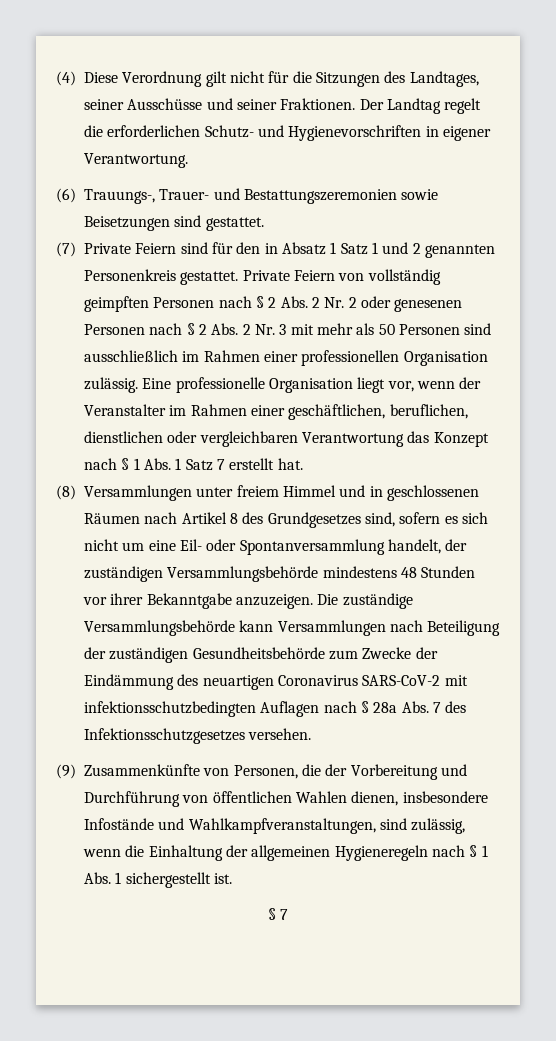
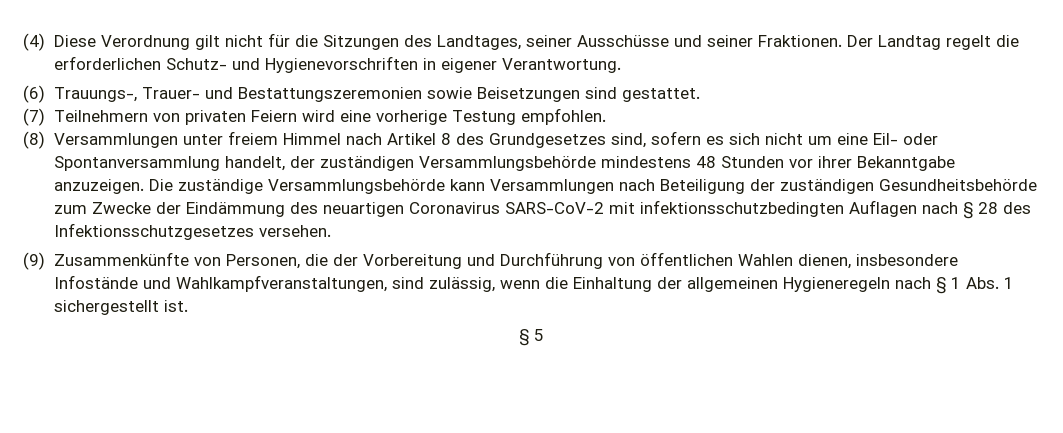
[84,242,495,258] [84,269,441,285] [84,296,463,312] [84,323,492,335] [84,350,488,366] [84,377,482,393] [84,404,468,420] [84,431,489,447] [84,458,303,471] Private Feiern sind für den in Absatz 1 Satz 1 und 2 genannten Personenkreis gestattet. Private Feiern von vollständig geimpften Personen nach § 2 Abs. 2 Nr. 2 oder genesenen Personen nach § 2 Abs. 2 Nr. 3 mit mehr als 50 Personen sind ausschließlich im Rahmen einer professionellen Organisation zulässig. Eine professionelle Organisation liegt vor, wenn der Veranstalter im Rahmen einer geschäftlichen, beruflichen, dienstlichen oder vergleichbaren Verantwortung das Konzept nach § 1 Abs. 1 Satz 7 erstellt hat. -> [53,108,606,125] Teilnehmern von privaten Feiern wird eine vorherige Testung empfohlen.
[339,485,479,501] [84,513,140,524] und in geschlossenen Räumen -> (341, 139) none
[373,701,441,713] 28a Abs. 7 -> [977,202,998,214] 28
[280,909,289,920] 7 -> [534,329,544,341] 5

